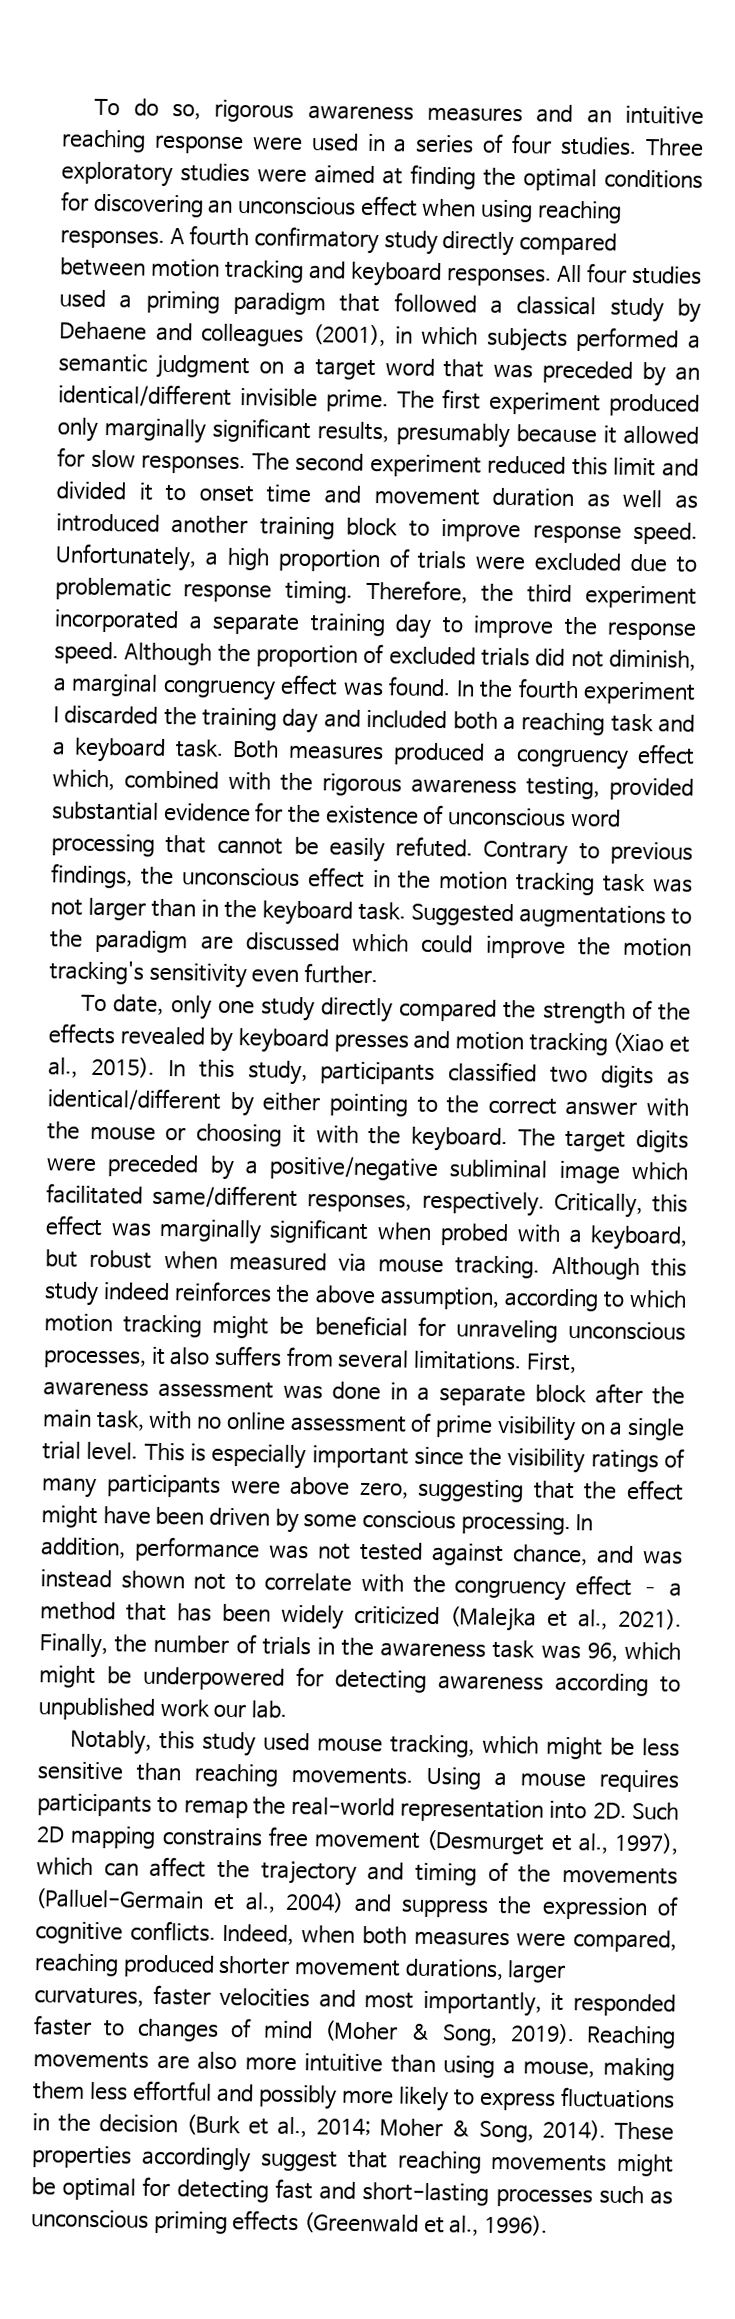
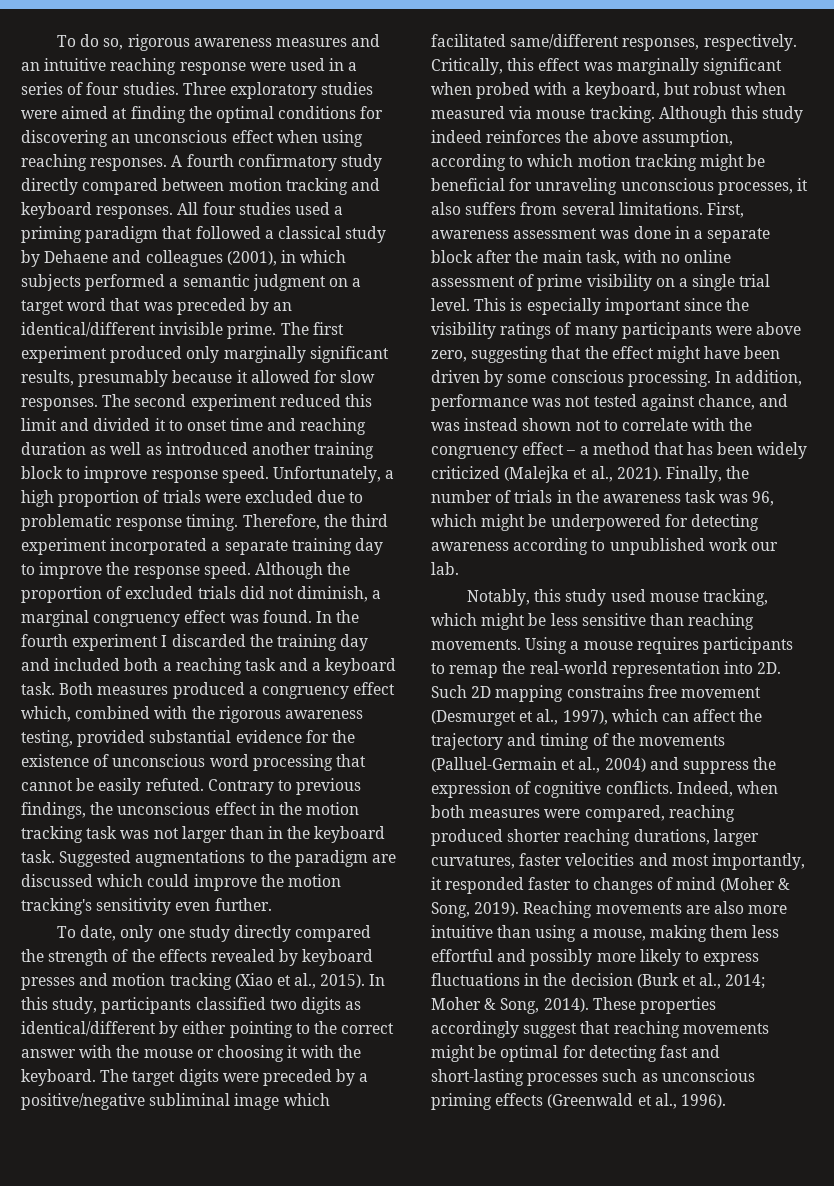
[373,488,480,506] movement -> [300,418,367,435] reaching
[293,1958,401,1977] movement -> [564,829,631,846] reaching

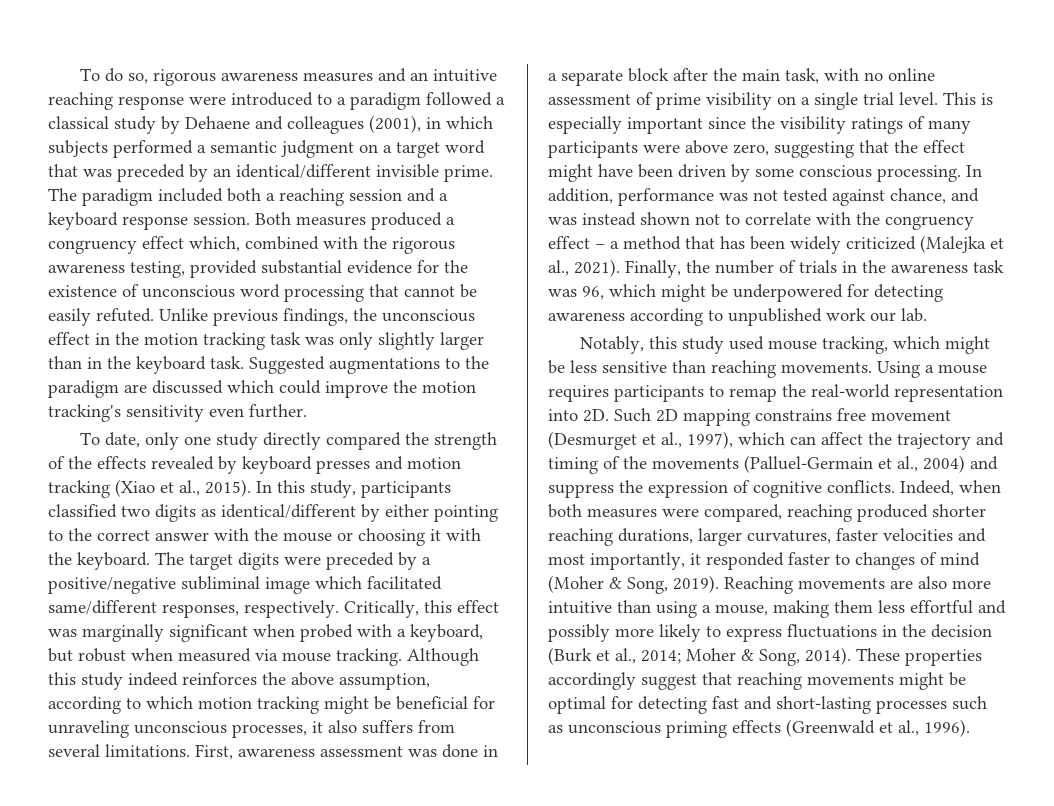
[289,58,358,71] [21,82,374,99] [21,106,384,123] [21,130,363,147] [21,154,382,171] [21,178,380,195] [21,202,344,219] [21,226,193,243] used in a series of four studies. Three exploratory studies were aimed at finding the optimal conditions for discovering an unconscious effect when using reaching responses. A fourth confirmatory study directly compared between motion tracking and keyboard responses. All four studies used a priming paradigm that -> [231,92,421,110] introduced to a paradigm
[312,322,344,335] [21,346,389,363] [21,370,376,387] [21,394,372,411] [21,418,367,435] [21,442,375,459] [21,466,395,483] [21,490,364,507] [21,514,388,531] [21,538,383,555] [21,562,351,579] [21,586,382,603] [21,610,360,627] [21,634,369,651] [21,658,50,671] first experiment produced only marginally significant results, presumably because it allowed for slow responses. The second experiment reduced this limit and divided it to onset time and reaching duration as well as introduced another training block to improve response speed. Unfortunately, a high proportion of trials were excluded due to problematic response timing. Therefore, the third experiment incorporated a separate training day to improve the response speed. Although the proportion of excluded trials did not diminish, a marginal congruency effect was found. In the fourth experiment I discarded the training day and -> [82,188,153,206] paradigm
[244,658,276,671] task -> [349,189,402,201] session
[21,682,55,695] task. -> [122,213,250,230] response session.
[207,779,292,795] Contrary to -> [159,308,208,321] Unlike
[153,828,179,839] not -> [339,332,435,350] only slightly

